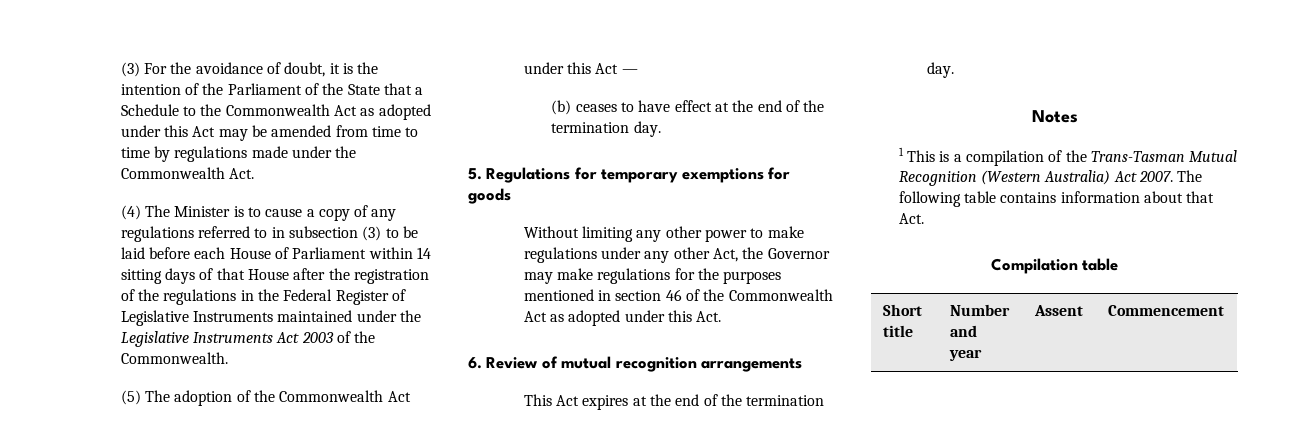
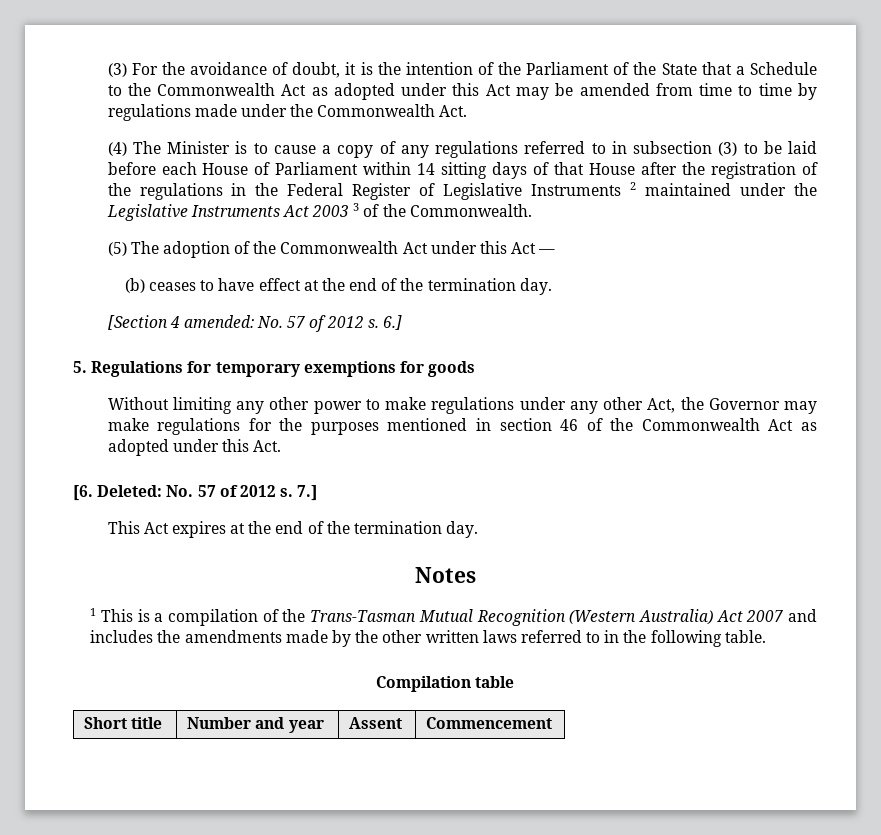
(273, 316) none -> [630,182,637,190] 2
(334, 337) none -> [353,203,360,211] 3
(661, 129) none -> [107,315,403,332] // [Section 4 amended: No. 57 of 2012 s. 6.]
[468,356,803,372] 6. Review of mutual recognition arrangements -> [73,485,318,501] [6. Deleted: No. 57 of 2012 s. 7.]
[1139,170,1203,182] [898,191,1215,207] [898,213,924,224] 2007. The following table contains information about that Act. -> [746,609,817,622] [90,630,766,647] 2007 and includes the amendments made by the other written laws referred to in the following table.

